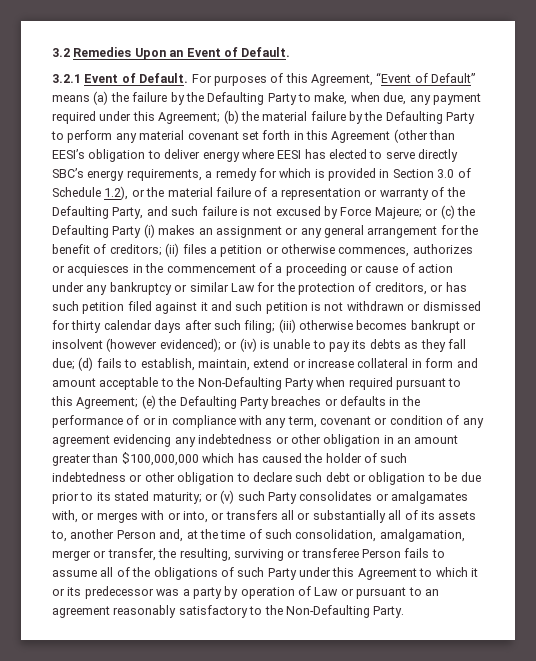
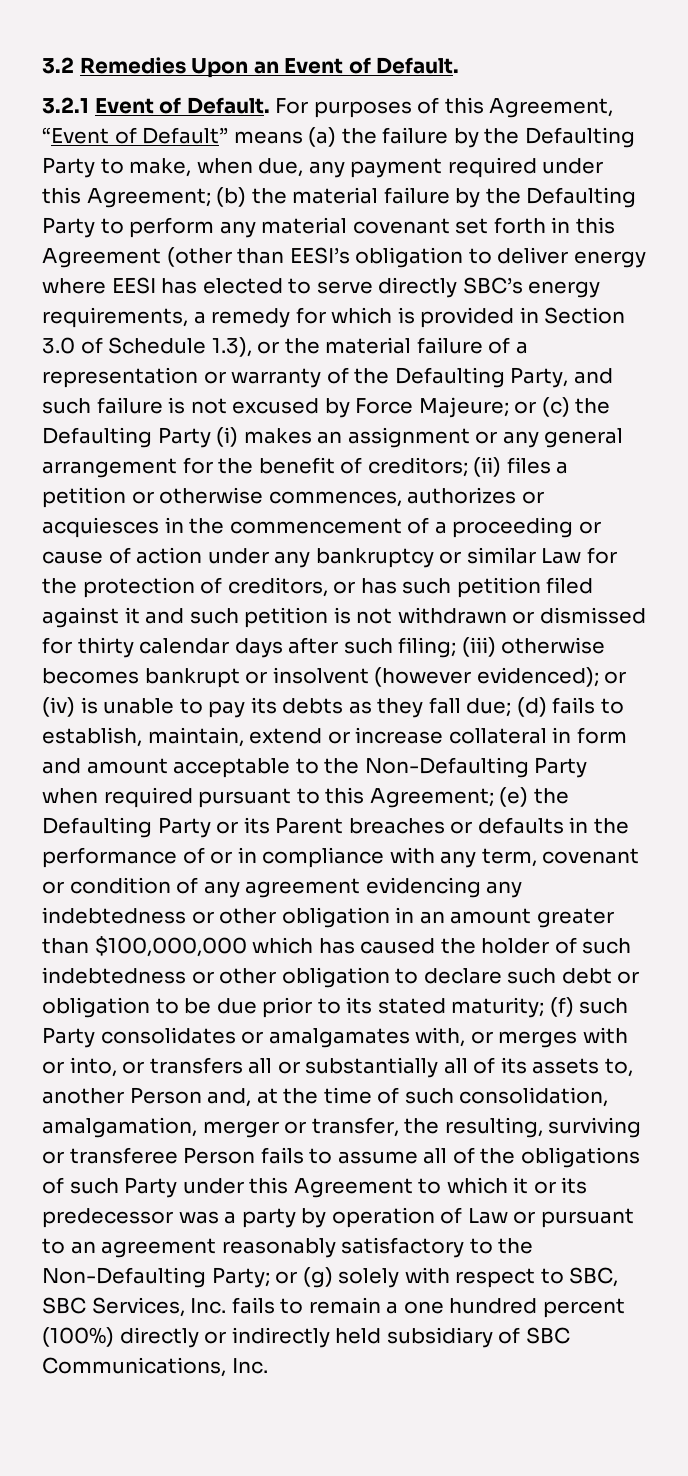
[104,186,129,200] 1.2), -> [211,337,252,357] 1.3),
(269, 403) none -> [216,817,344,834] or its Parent
[204,490,235,504] or (v) -> [549,997,574,1017] (f)
[373,606,405,618] Party. -> [211,1267,619,1288] [42,1297,625,1318] [42,1327,570,1348] [42,1357,268,1377] Party; or (g) solely with respect to SBC, SBC Services, Inc. fails to remain a one hundred percent (100%) directly or indirectly held subsidiary of SBC Communications, Inc.

